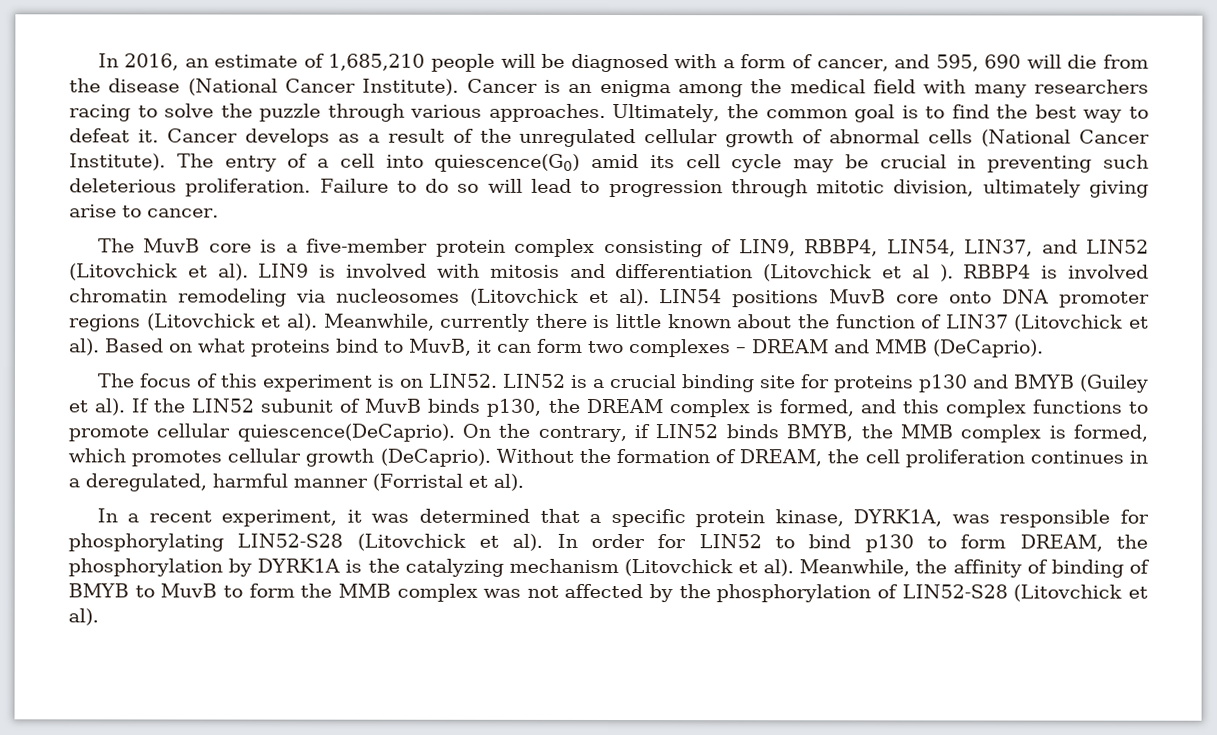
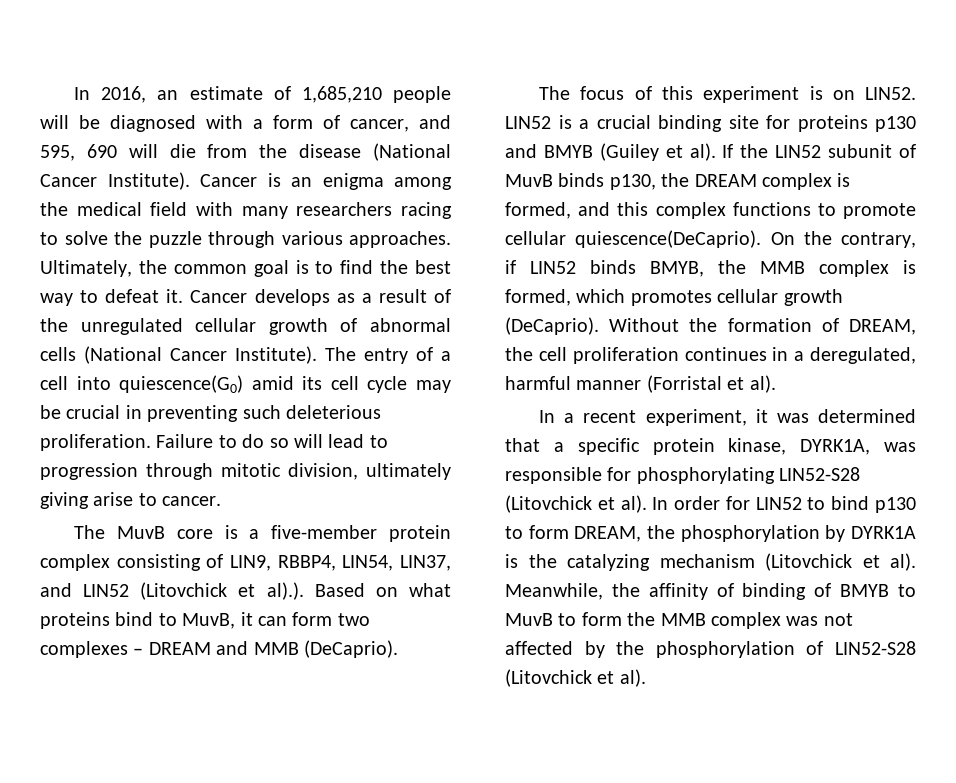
[217,263,1149,282] [69,288,1150,308] [69,313,1149,332] [69,338,100,356] al). LIN9 is involved with mitosis and differentiation (Litovchick et al ). RBBP4 is involved chromatin remodeling via nucleosomes (Litovchick et al). LIN54 positions MuvB core onto DNA promoter regions (Litovchick et al). Meanwhile, currently there is little known about the function of LIN37 (Litovchick et al). -> [266,582,304,600] al).).

